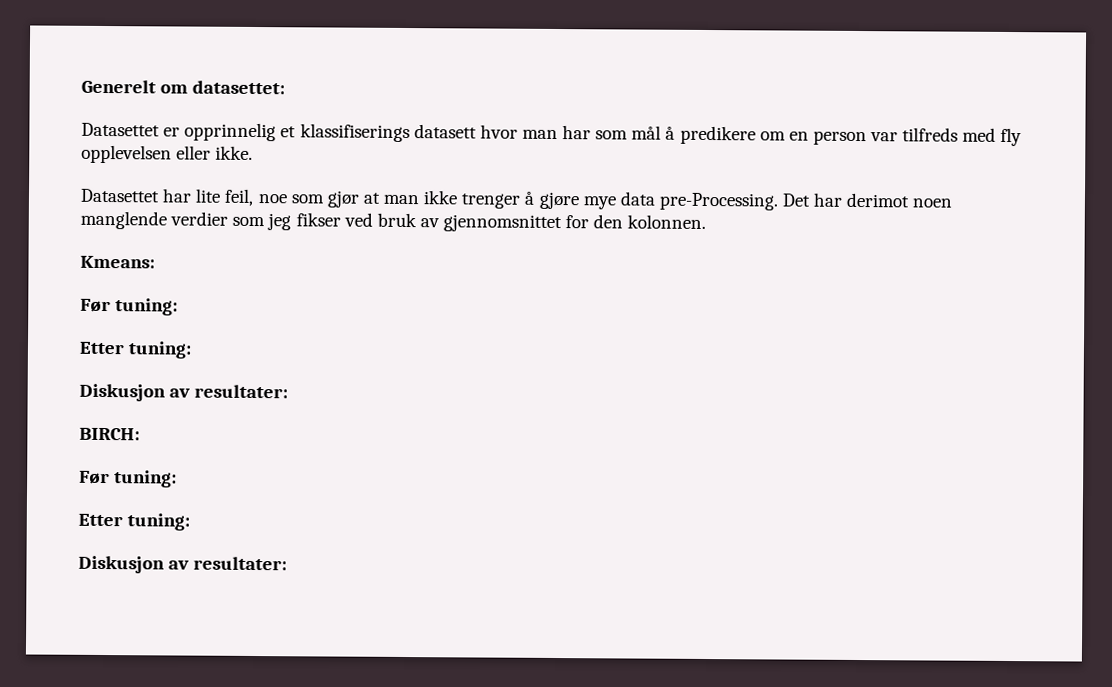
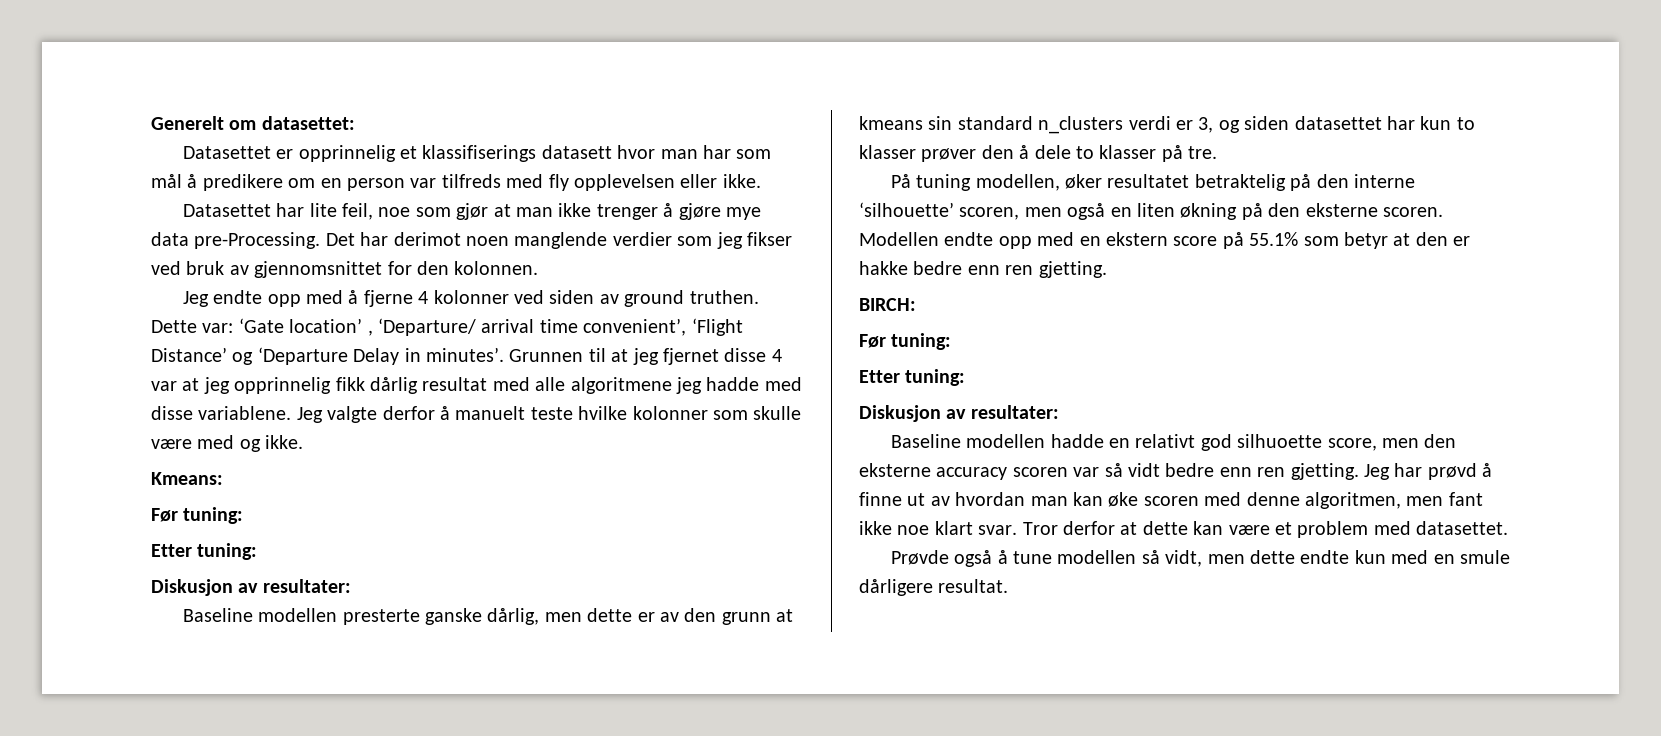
(707, 221) none -> [182,290,759,307] [151,318,743,336] [151,347,782,365] [151,377,802,394] [151,406,802,423] [151,435,304,452] // Jeg endte opp med å fjerne 4 kolonner ved siden av ground truthen. Dette var: ‘Gate location’ , ‘Departure/ arrival time convenient’, ‘Flight Distance’ og ‘Departure Delay in minutes’. Grunnen til at jeg fjernet disse 4 var at jeg opprinnelig fikk dårlig resultat med alle algoritmene jeg hadde med disse variablene. Jeg valgte derfor å manuelt teste hvilke kolonner som skulle være med og ikke.
(289, 391) none -> [182,608,794,625] [859,116,1475,134] [859,145,1218,162] [890,174,1415,191] [859,202,1443,220] [859,232,1471,249] [859,261,1107,278] // Baseline modellen presterte ganske dårlig, men dette er av den grunn at kmeans sin standard n_clusters verdi er 3, og siden datasettet har kun to klasser prøver den å dele to klasser på tre. // På tuning modellen, øker resultatet betraktelig på den interne ‘silhouette’ scoren, men også en liten økning på den eksterne scoren. Modellen endte opp med en ekstern score på 55.1% som betyr at den er hakke bedre enn ren gjetting.
(288, 563) none -> [890,434,1457,451] [859,463,1493,480] [859,492,1483,509] [859,521,1509,538] [890,550,1510,567] [859,579,1009,596] // Baseline modellen hadde en relativt god silhuoette score, men den eksterne accuracy scoren var så vidt bedre enn ren gjetting. Jeg har prøvd å finne ut av hvordan man kan øke scoren med denne algoritmen, men fant ikke noe klart svar. Tror derfor at dette kan være et problem med datasettet. // Prøvde også å tune modellen så vidt, men dette endte kun med en smule dårligere resultat.

